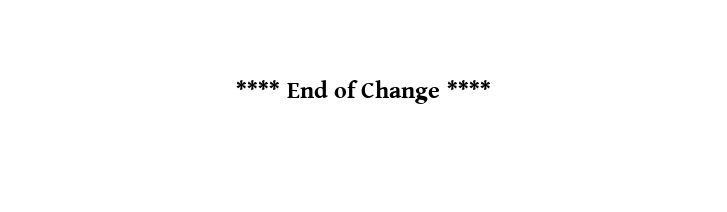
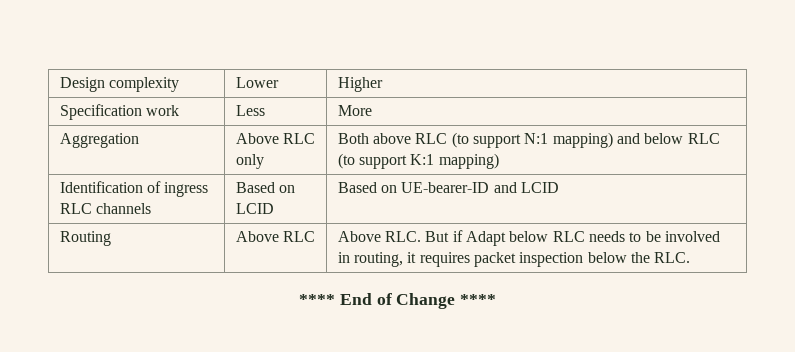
(236, 89) none -> [59,77,180,92] [235,77,279,88] [337,77,383,92] [59,104,180,120] [235,105,265,116] [337,105,372,116] [59,133,139,148] [235,133,316,144] [235,154,264,169] [337,132,720,148] [337,153,499,169] [59,181,209,197] [59,203,152,214] [235,182,296,193] [235,203,274,214] [337,182,560,193] [59,231,111,246] [235,231,316,242] [337,230,720,246] [337,252,691,267] Design complexity | Lower | Higher // Specification work | Less | More // Aggregation | Above RLC only | Both above RLC (to support N:1 mapping) and below RLC (to support K:1 mapping) // Identification of ingress RLC channels | Based on LCID | Based on UE-bearer-ID and LCID // Routing | Above RLC | Above RLC. But if Adapt below RLC needs to be involved in routing, it requires packet inspection below the RLC. //

